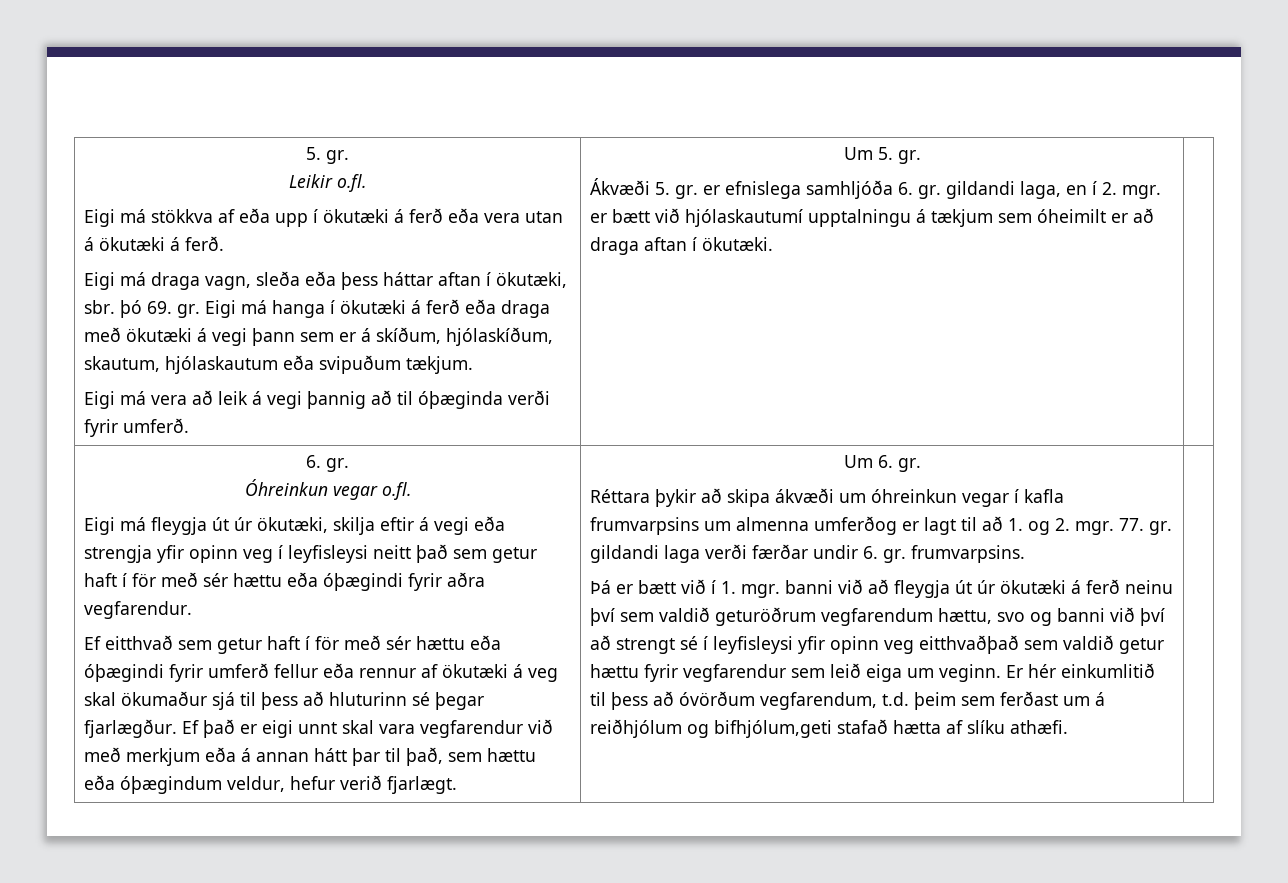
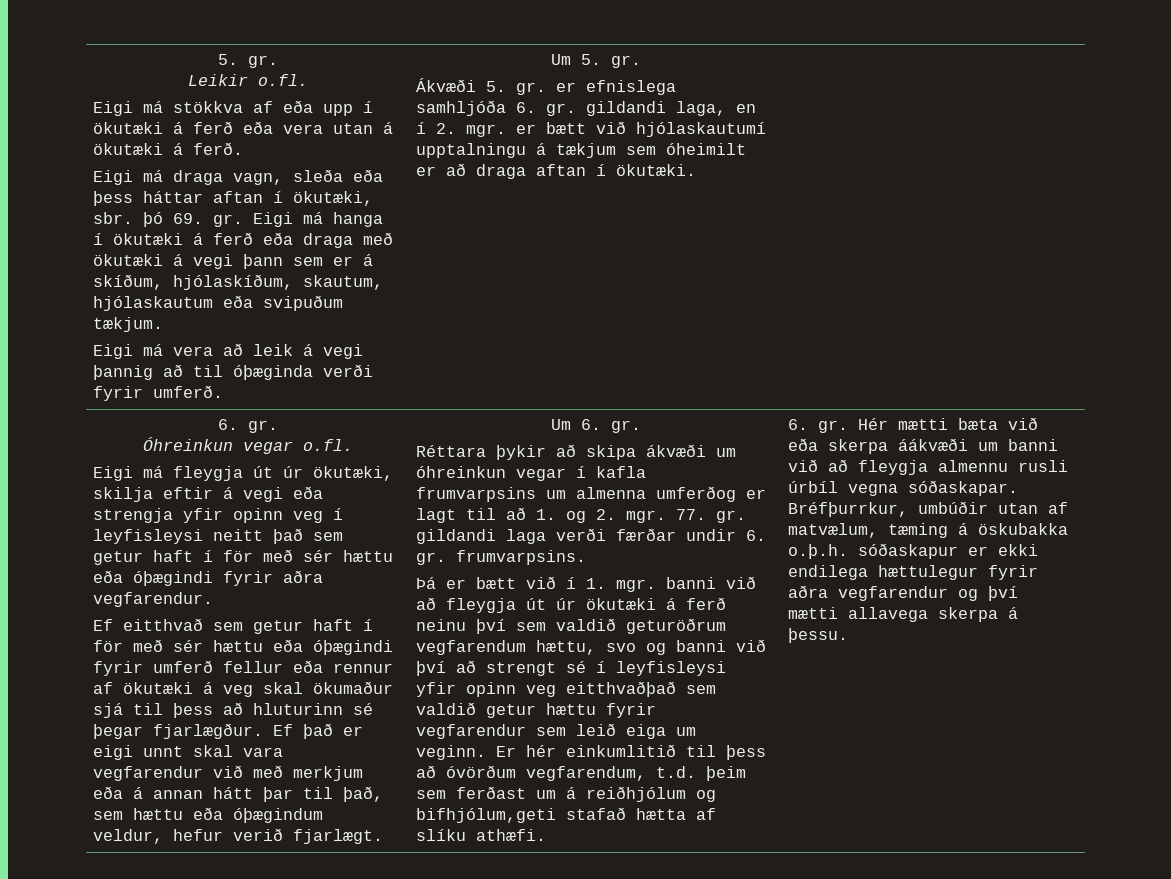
(1068, 727) none -> [788,417,1039,433] [788,438,1059,454] [788,459,1069,475] [788,480,1019,496] [788,501,1069,517] [788,523,1069,538] [788,543,1039,559] [788,565,1039,580] [788,585,1019,601] [788,607,1019,622] [788,628,849,643] 6. gr. Hér mætti bæta við eða skerpa áákvæði um banni við að fleygja almennu rusli úrbíl vegna sóðaskapar. Bréfþurrkur, umbúðir utan af matvælum, tæming á öskubakka o.þ.h. sóðaskapur er ekki endilega hættulegur fyrir aðra vegfarendur og því mætti allavega skerpa á þessu.

